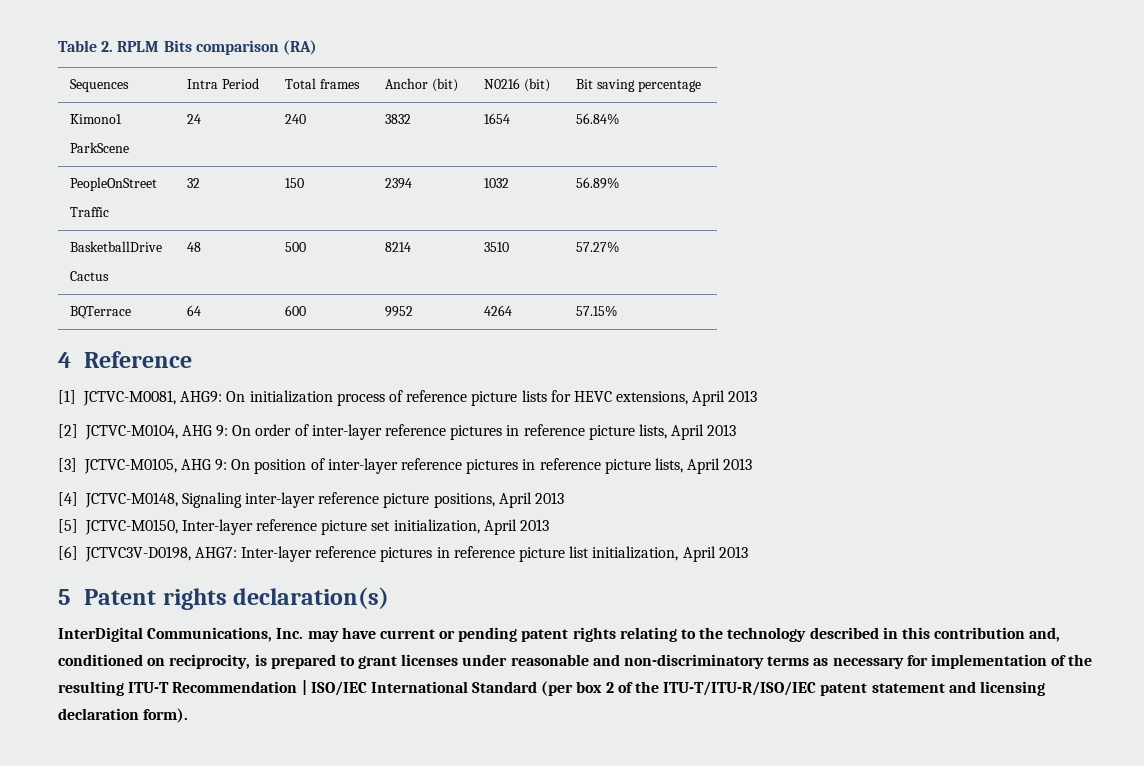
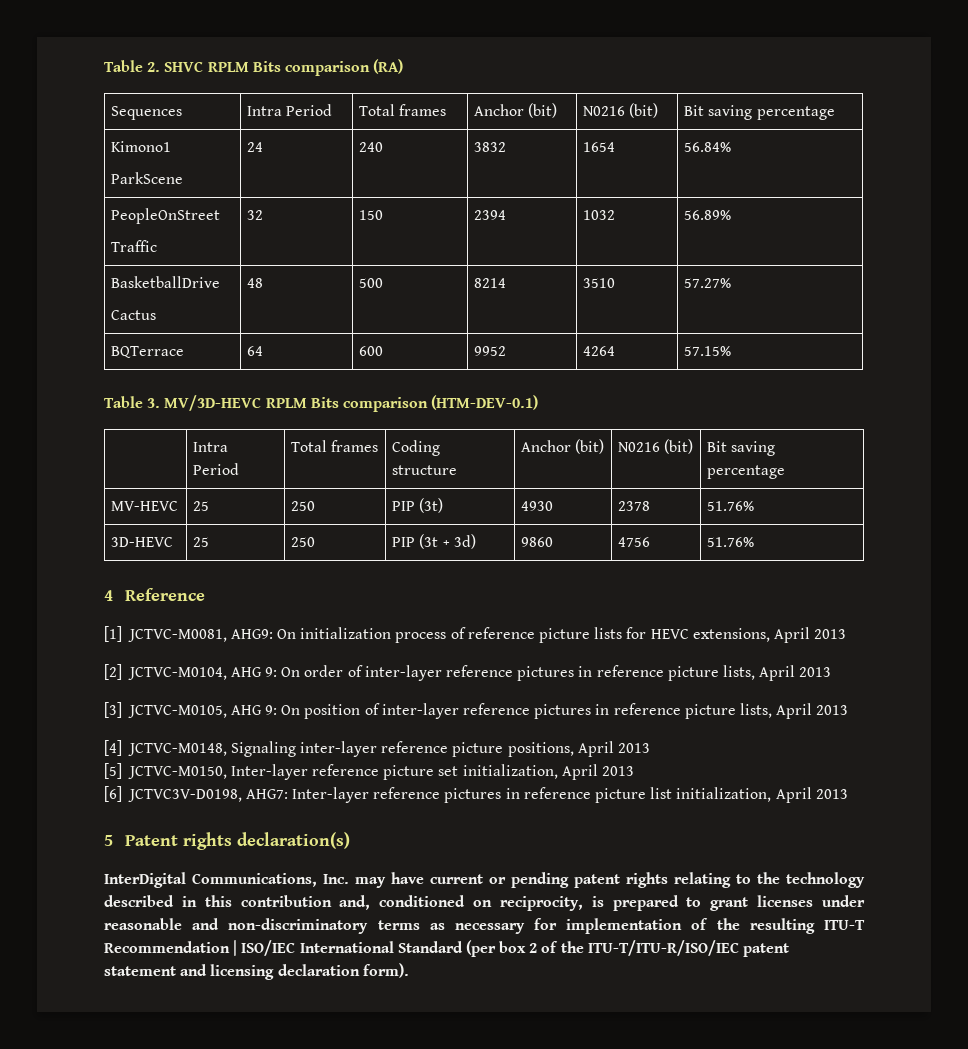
(114, 46) none -> [164,61,204,72] SHVC
(618, 311) none -> [104,395,539,412] [193,442,229,452] [193,463,240,475] [291,440,379,452] [392,440,441,456] [392,465,458,475] [521,439,605,454] [618,439,694,454] [707,441,776,456] [707,465,786,479] [111,501,179,511] [193,501,210,511] [291,501,316,511] [392,498,444,513] [521,501,554,511] [618,501,651,511] [707,501,755,511] [111,537,174,547] [193,537,210,547] [291,537,316,547] [392,534,476,549] [521,537,554,547] [618,537,651,547] [707,537,755,547] // Table 3. MV/3D-HEVC RPLM Bits comparison (HTM-DEV-0.1) // | Intra Period | Total frames | Coding structure | Anchor (bit) | N0216 (bit) | Bit saving percentage // MV-HEVC | 25 | 250 | PIP (3t) | 4930 | 2378 | 51.76% // 3D-HEVC | 25 | 250 | PIP (3t + 3d) | 9860 | 4756 | 51.76%

